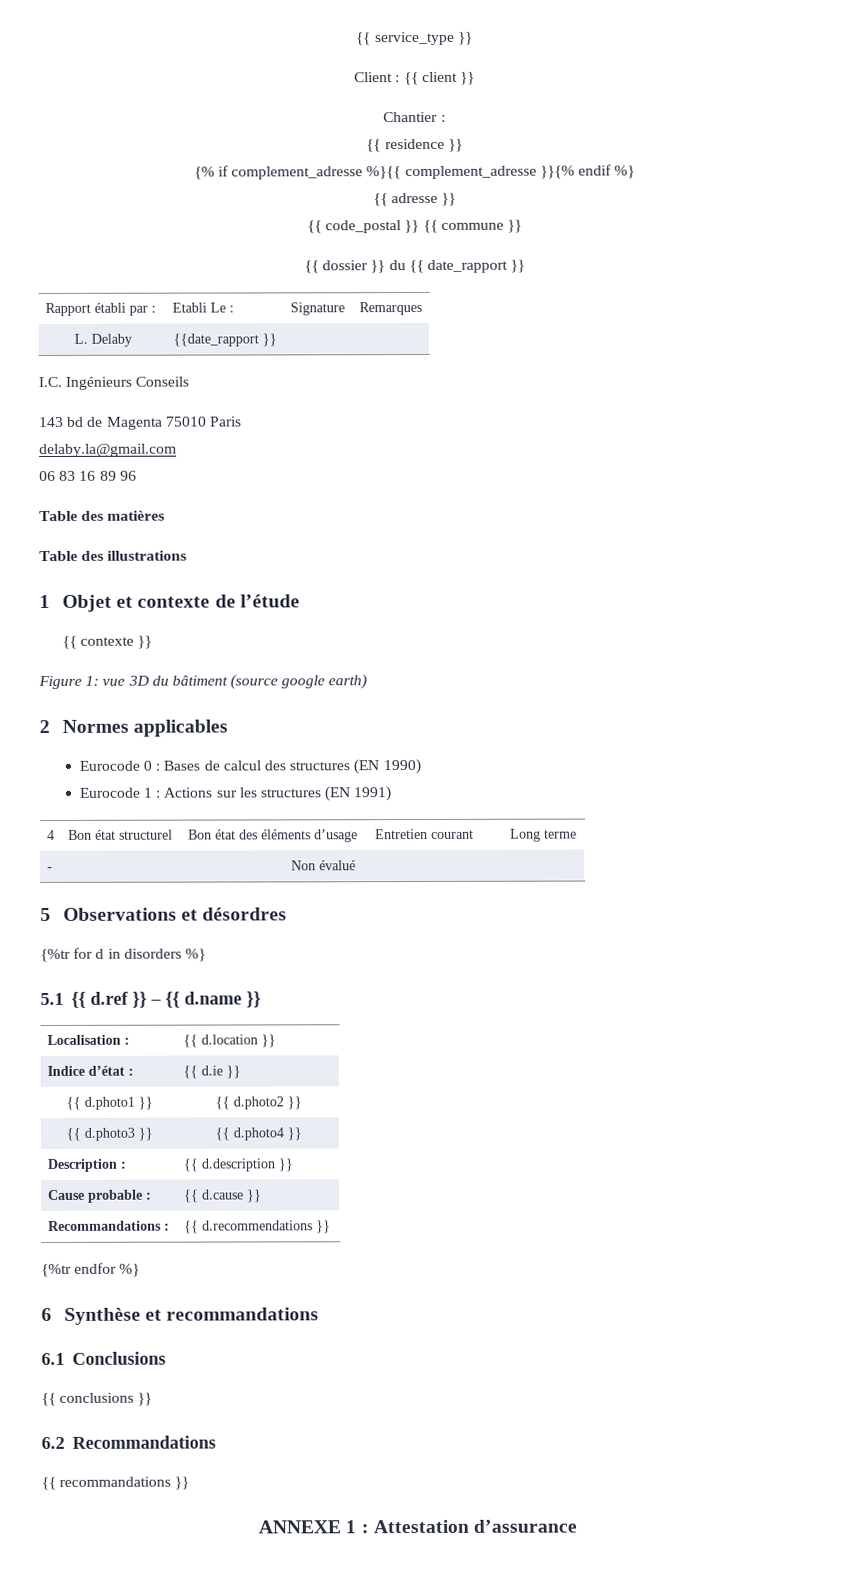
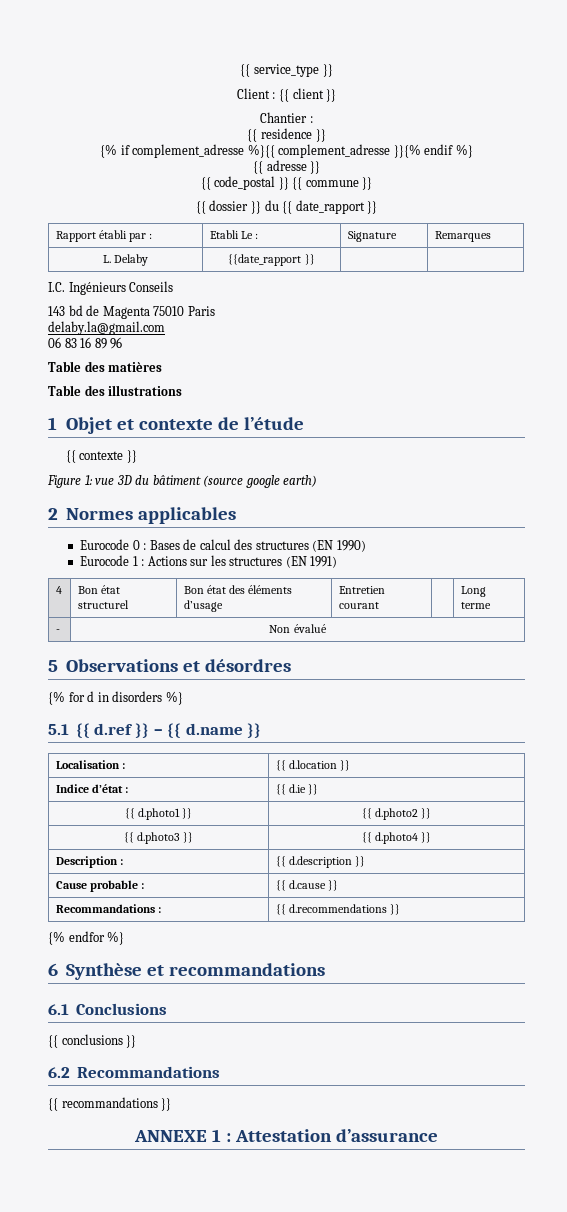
[40,948,71,963] {%tr -> [48,691,65,705] {%
[41,1263,72,1278] {%tr -> [48,931,65,945] {%

